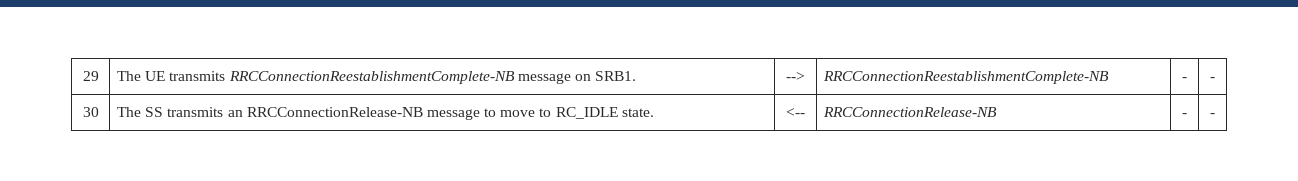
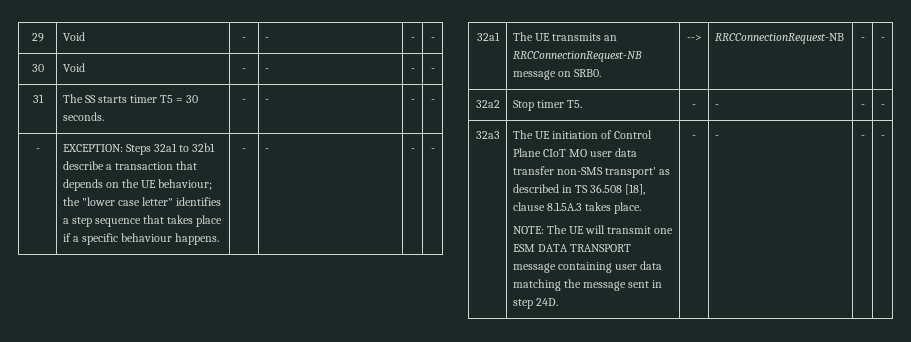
[116,71,637,84] [786,72,805,81] [822,71,1109,84] [1182,77,1187,81] [1210,77,1215,81] [82,107,99,117] [116,107,654,120] [786,108,805,117] [822,107,997,117] The UE transmits RRCConnectionReestablishmentComplete-NB message on SRB1. | --> | RRCConnectionReestablishmentComplete-NB | - | - // 30 | The SS transmits an RRCConnectionRelease-NB message to move to RC_IDLE state. | <-- | RRCConnectionRelease-NB -> [62,32,85,41] [242,37,246,41] [264,37,269,41] [410,37,415,41] [430,37,435,41] [31,64,44,72] [62,63,85,72] [242,68,246,72] [264,68,269,72] [410,68,415,72] [430,68,435,72] [32,94,44,103] [62,94,199,103] [62,112,104,121] [242,99,246,103] [264,99,269,103] [410,99,415,103] [430,99,435,103] [35,148,40,152] [62,143,216,155] [62,161,198,170] [62,179,213,191] [62,197,222,206] [62,215,223,227] [62,233,220,245] [242,148,246,152] [264,148,269,152] [410,148,415,152] [430,148,435,152] [476,32,500,41] [512,32,618,41] [512,51,642,62] [512,69,601,80] [686,35,702,41] [714,33,844,44] [860,37,865,41] [880,37,885,41] [475,100,500,108] [512,100,582,111] [692,104,696,108] [714,104,719,108] [860,104,865,108] [880,104,885,108] [475,131,500,139] [512,130,653,139] [512,148,638,157] [512,166,671,178] [512,184,646,195] [512,202,642,214] [512,225,674,234] [512,244,631,252] [512,261,663,273] [512,279,663,291] [512,298,558,309] [692,135,696,139] [714,135,719,139] Void | - | - | - | - // 30 | Void | - | - | - | - // 31 | The SS starts timer T5 = 30 seconds. | - | - | - | - // - | EXCEPTION: Steps 32a1 to 32b1 describe a transaction that depends on the UE behaviour; the "lower case letter" identifies a step sequence that takes place if a specific behaviour happens. | - | - | - | - // 32a1 | The UE transmits an RRCConnectionRequest-NB message on SRB0. | --> | RRCConnectionRequest-NB | - | - // 32a2 | Stop timer T5. | - | - | - | - // 32a3 | The UE initiation of Control Plane CIoT MO user data transfer non-SMS transport' as described in TS 36.508 [18], clause 8.1.5A.3 takes place. // NOTE: The UE will transmit one ESM DATA TRANSPORT message containing user data matching the message sent in step 24D. | - | -

